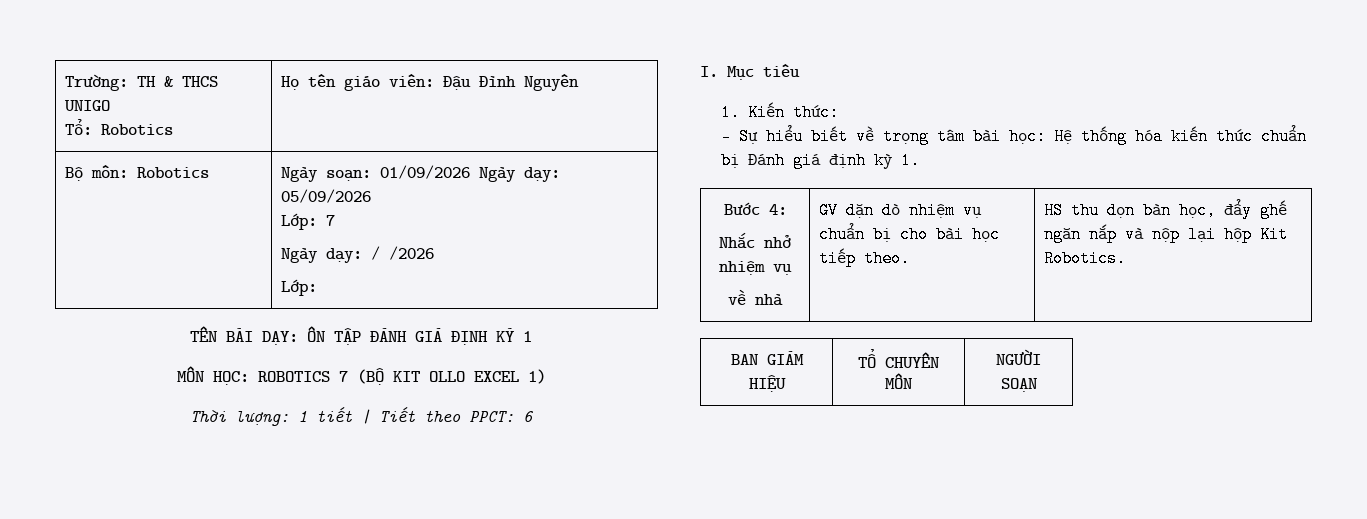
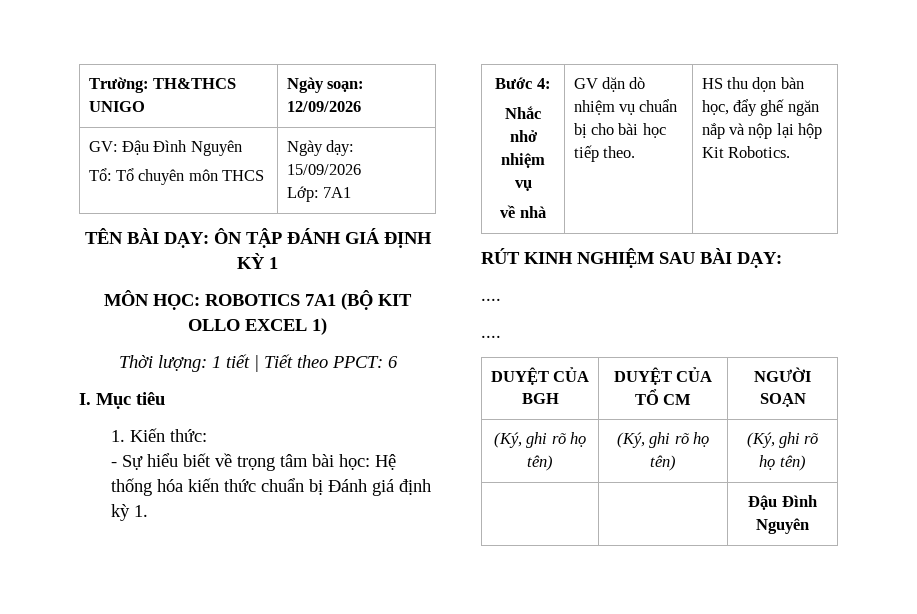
[136,76,218,87] [63,100,110,111] [64,119,173,135] [280,74,579,91] [64,165,209,181] [280,165,560,182] [280,189,371,203] [280,213,335,230] [280,246,434,263] [280,279,317,296] TH & THCS UNIGO // Tổ: Robotics | Họ tên giáo viên: Đậu Đình Nguyên // Bộ môn: Robotics | Ngày soạn: 01/09/2026 Ngày dạy: 05/09/2026 // Lớp: 7 // Ngày dạy: / /2026 // Lớp: -> [153,78,237,89] [88,101,145,112] [286,77,365,93] [286,101,361,112] [88,140,242,156] [88,168,265,185] [286,140,355,156] [286,164,361,175] [286,186,352,202] TH&THCS UNIGO | Ngày soạn: 12/09/2026 // GV: Đậu Đình Nguyên // Tổ: Tổ chuyên môn THCS | Ngày dạy: 15/09/2026 // Lớp: 7A1
[338,371,348,382] 7 -> [305,294,336,306] 7A1
[730,351,804,365] [748,375,786,392] [858,349,940,368] [885,373,913,389] [996,349,1041,365] [1000,378,1038,392] // BAN GIÁM HIỆU | TỔ CHUYÊN MÔN | NGƯỜI SOẠN -> [481,248,782,268] [481,298,501,301] [481,335,501,338] [490,367,590,385] [521,393,559,404] [613,367,713,385] [634,389,692,405] [754,367,811,382] [759,393,806,407] [493,432,587,448] [527,455,553,471] [616,432,710,448] [650,455,676,471] [746,432,820,448] [759,455,806,471] [748,495,817,510] [756,518,809,534] // RÚT KINH NGHIỆM SAU BÀI DẠY: // .... // .... // DUYỆT CỦA BGH | DUYỆT CỦA TỔ CM | NGƯỜI SOẠN // (Ký, ghi rõ họ tên) | (Ký, ghi rõ họ tên) | (Ký, ghi rõ họ tên) // | | Đậu Đình Nguyên

